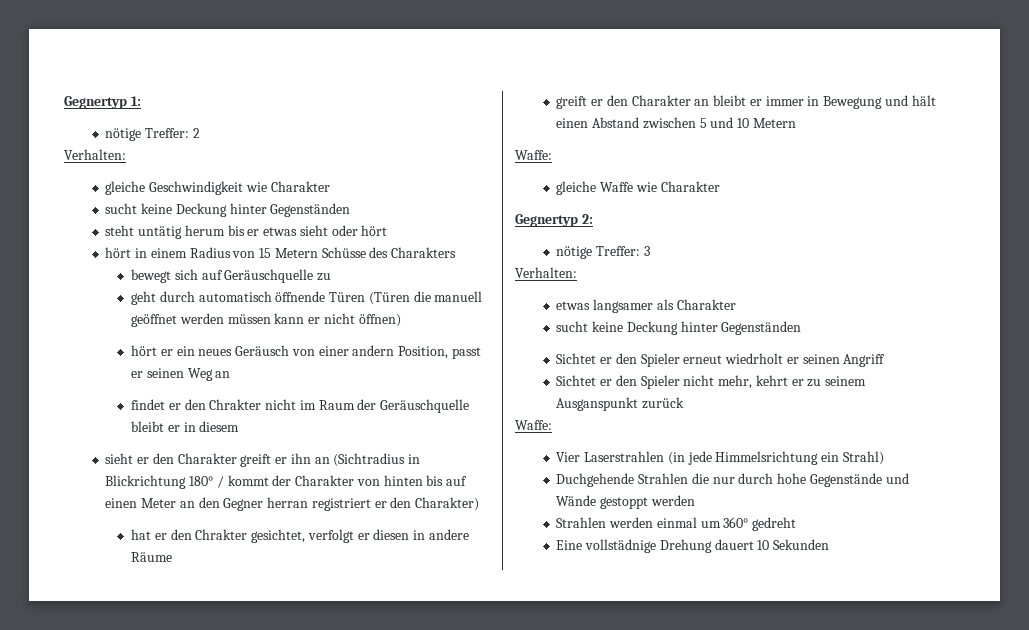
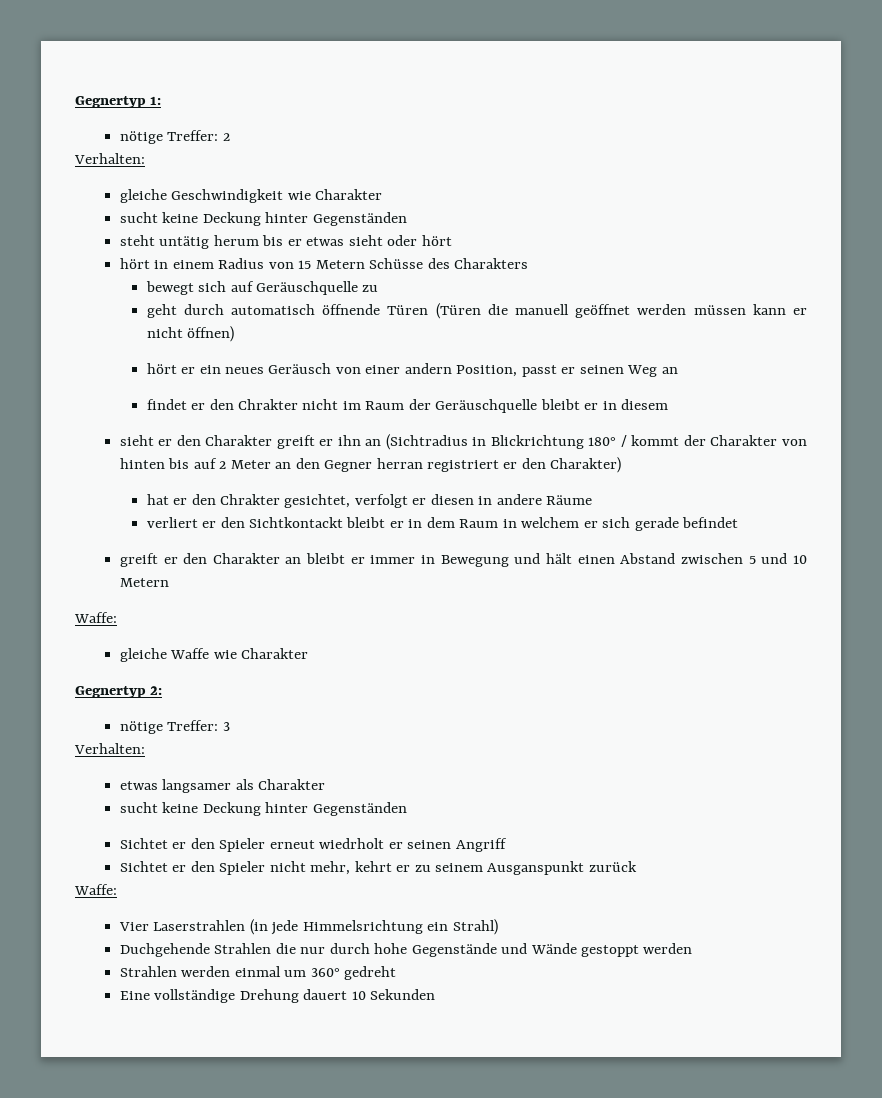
[105,498,138,508] einen -> [219,461,227,469] 2
(172, 557) none -> [146,517,738,531] // verliert er den Sichtkontackt bleibt er in dem Raum in welchem er sich gerade befindet
[584,539,656,553] vollstädnige -> [154,989,236,1003] vollständige

